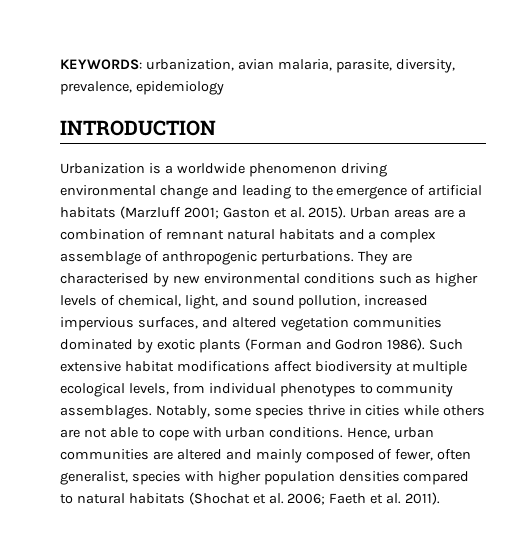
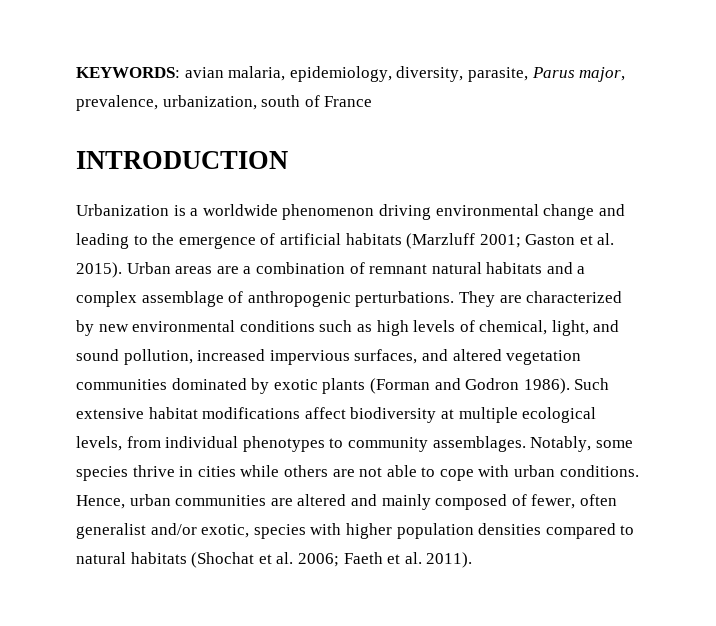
[145,59,234,71] urbanization, -> (180, 72) none
[335,59,455,73] [60,81,224,95] parasite, diversity, prevalence, epidemiology -> [289,66,626,82] [76,95,373,111] epidemiology, diversity, parasite, Parus major, prevalence, urbanization, south of France
[60,273,149,284] characterised -> [526,291,623,303] characterized
[435,273,479,287] higher -> [376,320,409,336] high
[60,471,128,485] generalist, -> [76,523,250,539] generalist and/or exotic,

